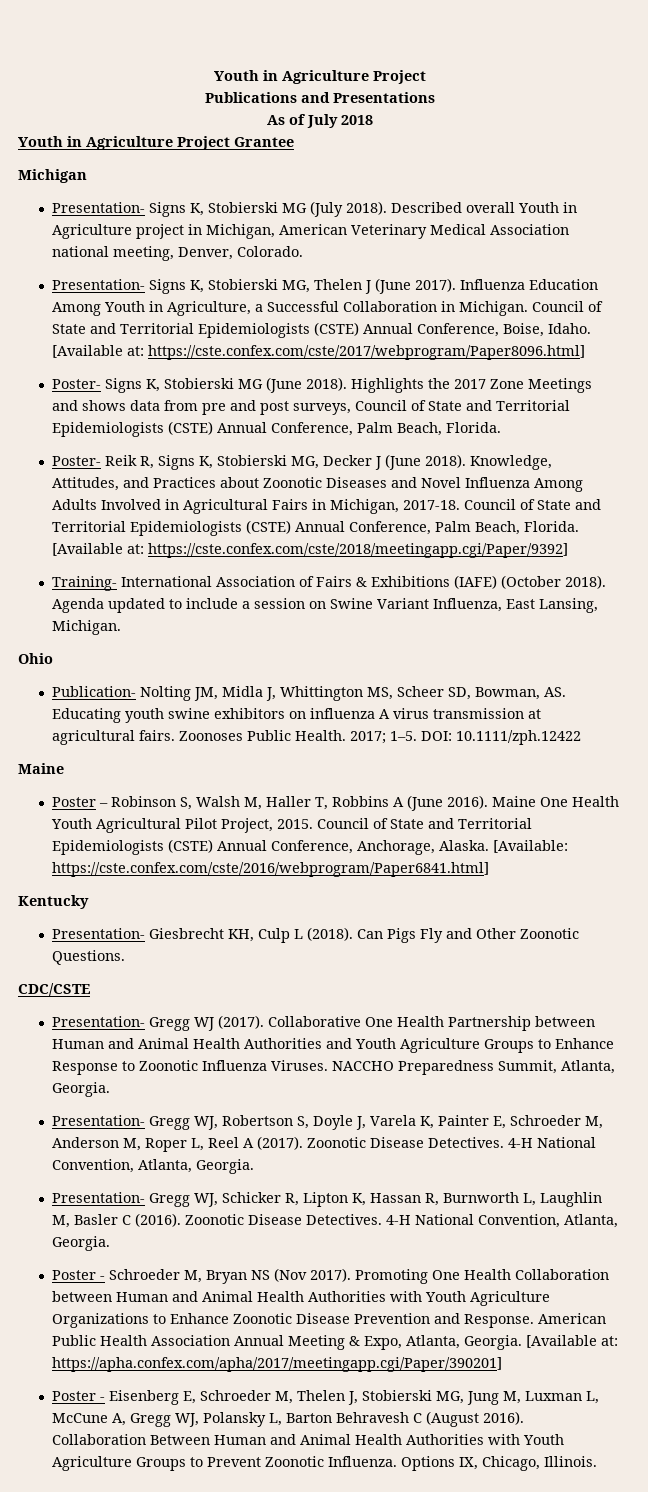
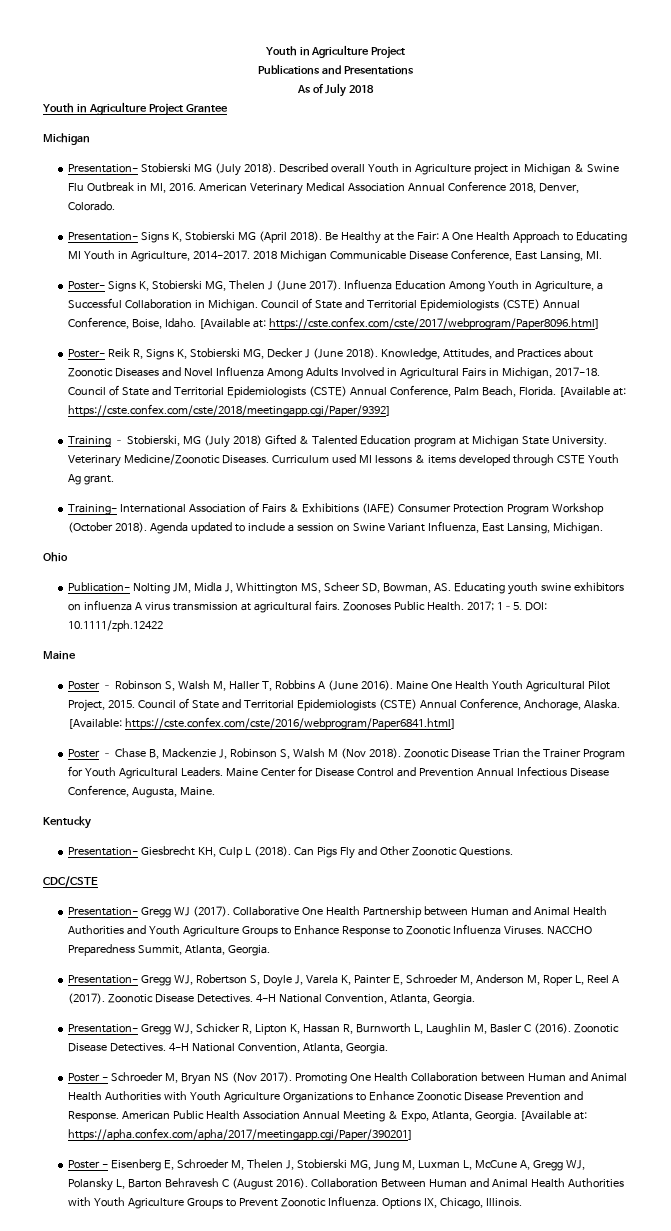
[149,202,205,217] Signs K, -> (139, 168) none
[206,224,276,239] Michigan, -> [523,163,619,175] [68,182,196,193] Michigan & Swine Flu Outbreak in MI, 2016.
[52,246,175,261] national meeting, -> [407,181,536,193] Annual Conference 2018,
(279, 284) none -> [237,231,627,244] [68,249,602,262] [68,280,202,292] MG (April 2018). Be Healthy at the Fair: A One Health Approach to Educating MI Youth in Agriculture, 2014-2017. 2018 Michigan Communicable Disease Conference, East Lansing, MI. // Poster- Signs K, Stobierski
[52,377,593,393] [52,400,571,415] [52,421,502,437] // Poster- Signs K, Stobierski MG (June 2018). Highlights the 2017 Zone Meetings and shows data from pre and post surveys, Council of State and Territorial Epidemiologists (CSTE) Annual Conference, Palm Beach, Florida. -> (600, 323) none
(569, 550) none -> [68,434,607,448] [68,454,619,467] [68,474,115,485] // Training – Stobierski, MG (July 2018) Gifted & Talented Education program at Michigan State University. Veterinary Medicine/Zoonotic Diseases. Curriculum used MI lessons & items developed through CSTE Youth Ag grant.
(498, 582) none -> [397,503,604,515] Consumer Protection Program Workshop
(490, 869) none -> [68,748,625,760] [68,766,609,779] [68,785,215,798] // Poster – Chase B, Mackenzie J, Robinson S, Walsh M (Nov 2018). Zoonotic Disease Trian the Trainer Program for Youth Agricultural Leaders. Maine Center for Disease Control and Prevention Annual Infectious Disease Conference, Augusta, Maine.

